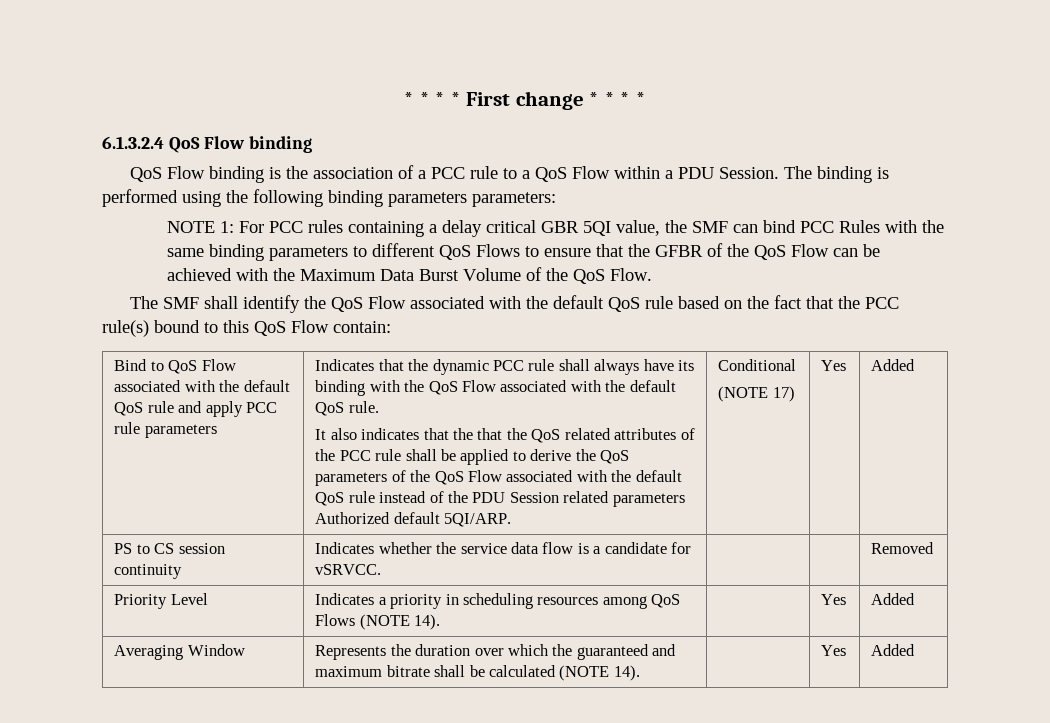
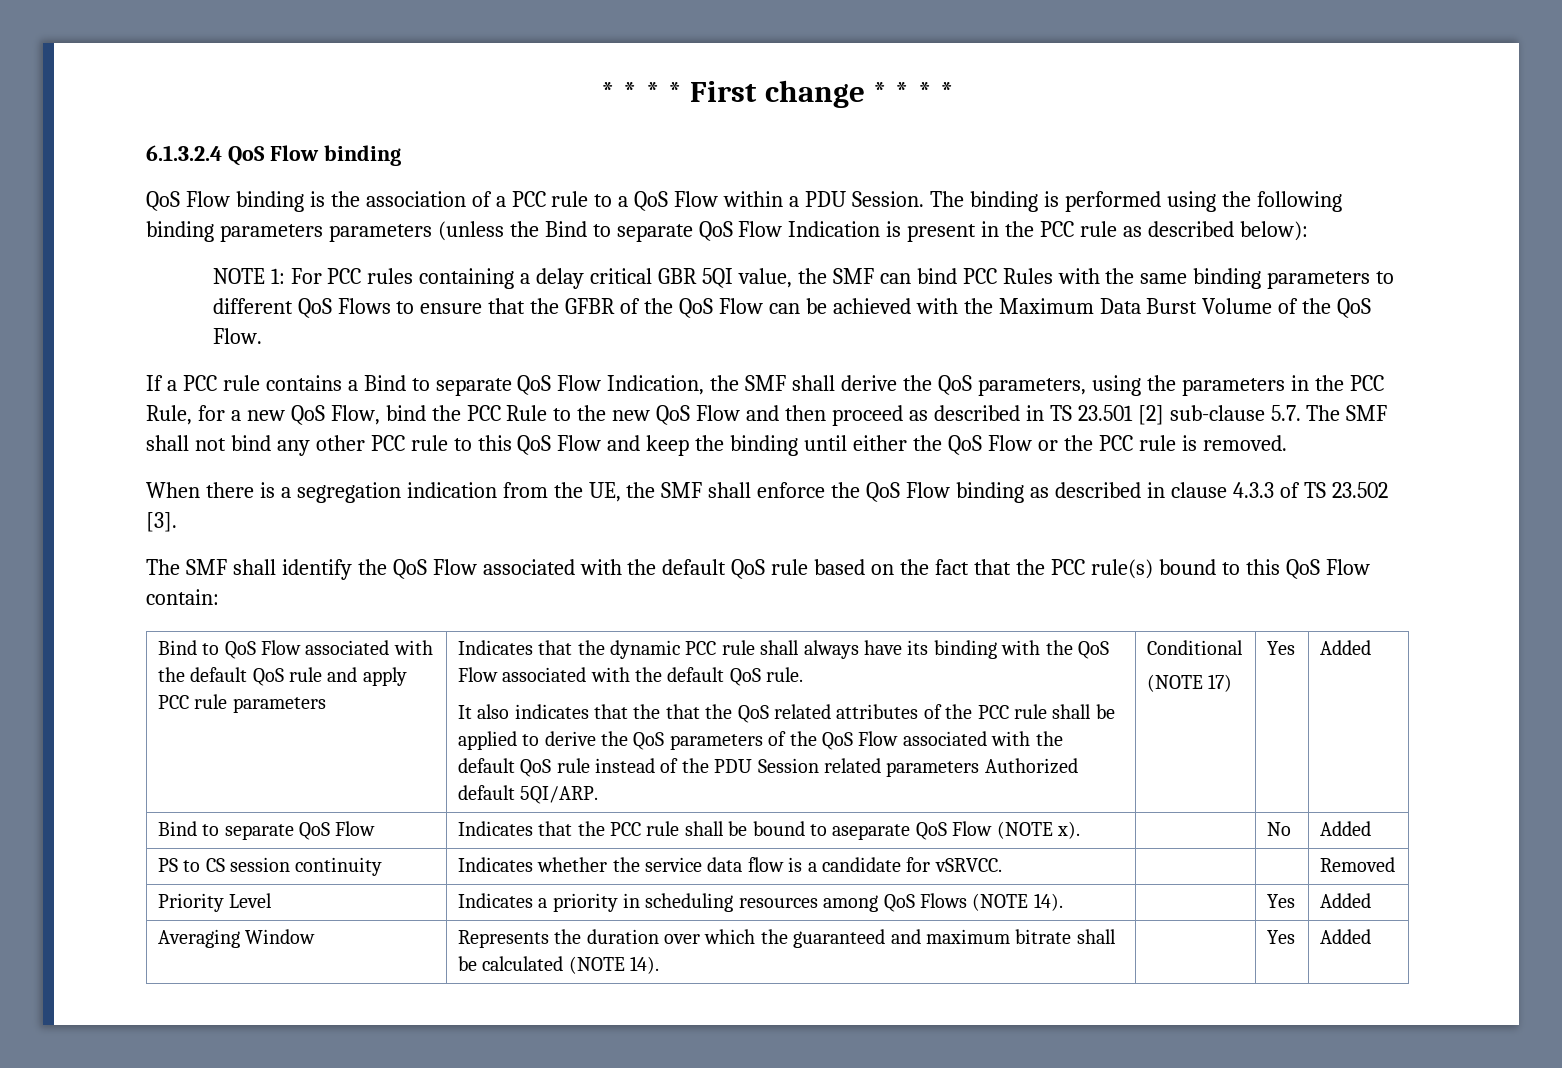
[472,192,556,207] parameters: -> [328,221,1308,242] parameters (unless the Bind to separate QoS Flow Indication is present in the PCC rule as described below):
(653, 274) none -> [146,375,1384,396] [146,405,1388,426] [146,435,1287,456] [146,482,1388,503] [146,512,177,532] // If a PCC rule contains a Bind to separate QoS Flow Indication, the SMF shall derive the QoS parameters, using the parameters in the PCC Rule, for a new QoS Flow, bind the PCC Rule to the new QoS Flow and then proceed as described in TS 23.501 [2] sub-clause 5.7. The SMF shall not bind any other PCC rule to this QoS Flow and keep the binding until either the QoS Flow or the PCC rule is removed. // When there is a segregation indication from the UE, the SMF shall enforce the QoS Flow binding as described in clause 4.3.3 of TS 23.502 [3].
(916, 365) none -> [157,821,376,840] [457,821,1081,840] [1266,822,1291,836] [1319,821,1371,836] // Bind to separate QoS Flow | Indicates that the PCC rule shall be bound to aseparate QoS Flow (NOTE x). | | No | Added

